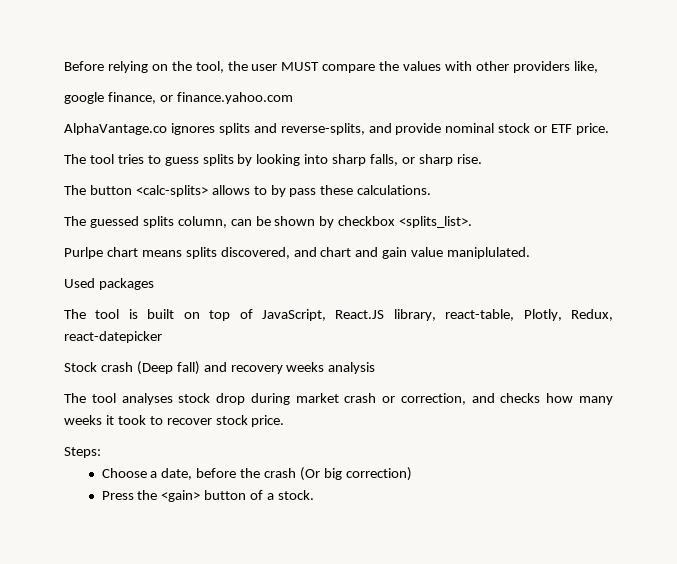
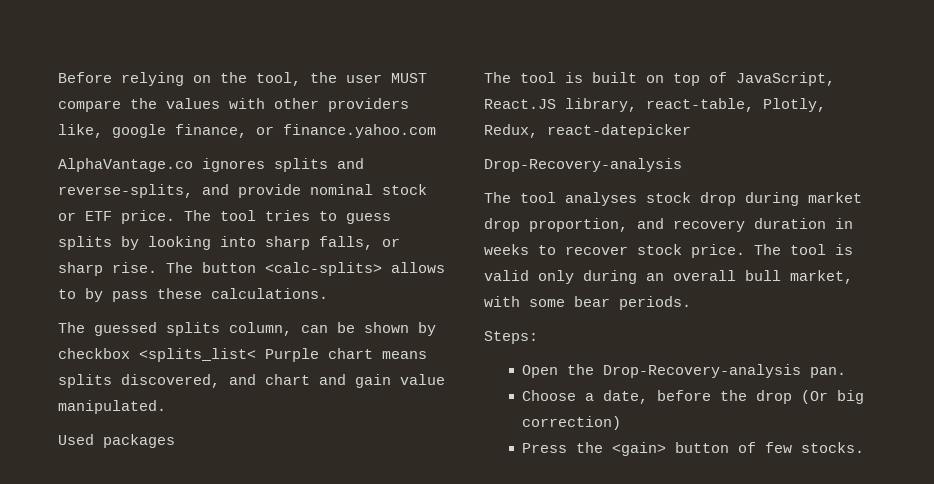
(598, 67) // -> (103, 131) none
(610, 129) // -> (175, 217) none
(482, 159) // -> (157, 267) none
[399,216,473,228] [64,247,103,259] <splits_list>. // Purlpe -> [139,348,319,362] <splits_list< Purple
[447,247,531,259] maniplulated. -> [58,400,166,414] manipulated.
[64,361,376,375] Stock crash (Deep fall) and recovery weeks analysis -> [484,158,682,172] Drop-Recovery-analysis
[344,393,613,405] [64,415,285,427] [64,447,101,458] crash or correction, and checks how many weeks it took to recover stock price. // Steps: -> [484,218,853,232] [484,244,853,258] [484,270,853,284] [484,296,691,310] [484,331,538,344] [522,364,847,378] drop proportion, and recovery duration in weeks to recover stock price. The tool is valid only during an overall bull market, with some bear periods. // Steps: // Open the Drop-Recovery-analysis pan.
[264,468,297,478] crash -> [756,390,793,404] drop
[267,490,315,500] a stock. -> [765,442,865,453] few stocks.

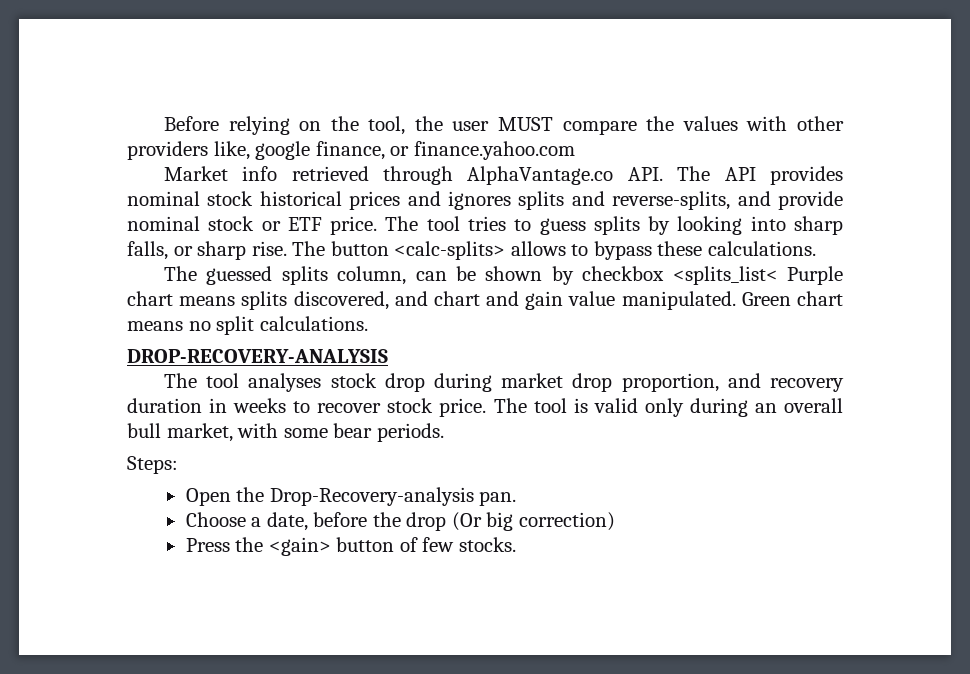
[58,158,193,172] AlphaVantage.co -> [163,166,844,185] [127,191,441,210] Market info retrieved through AlphaVantage.co API. The API provides nominal stock historical prices and
[85,288,148,302] by pass -> [593,241,652,260] bypass
[58,434,175,448] [484,72,835,86] [484,98,826,112] [484,124,691,138] [484,158,682,172] // Used packages // The tool is built on top of JavaScript, React.JS library, react-table, Plotly, Redux, react-datepicker // Drop-Recovery-analysis -> [741,291,843,306] [127,316,368,335] [127,349,388,363] Green chart means no split calculations. // DROP-RECOVERY-ANALYSIS

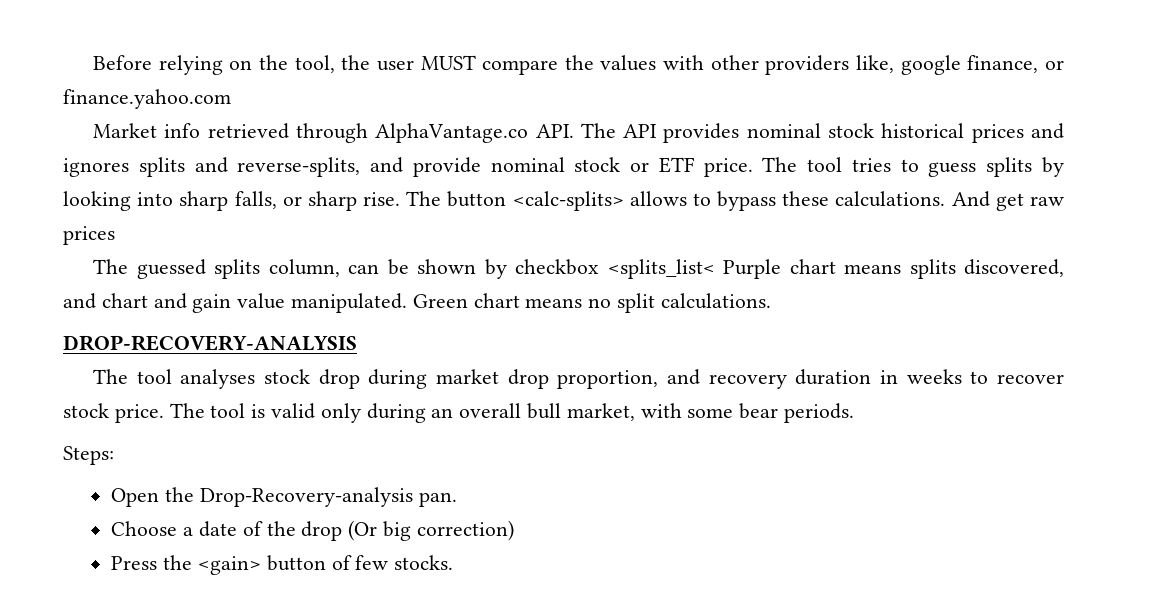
(816, 248) none -> [951,191,1064,211] [63,226,115,245] And get raw prices
[266,512,368,531] date, before -> [198,521,263,537] date of

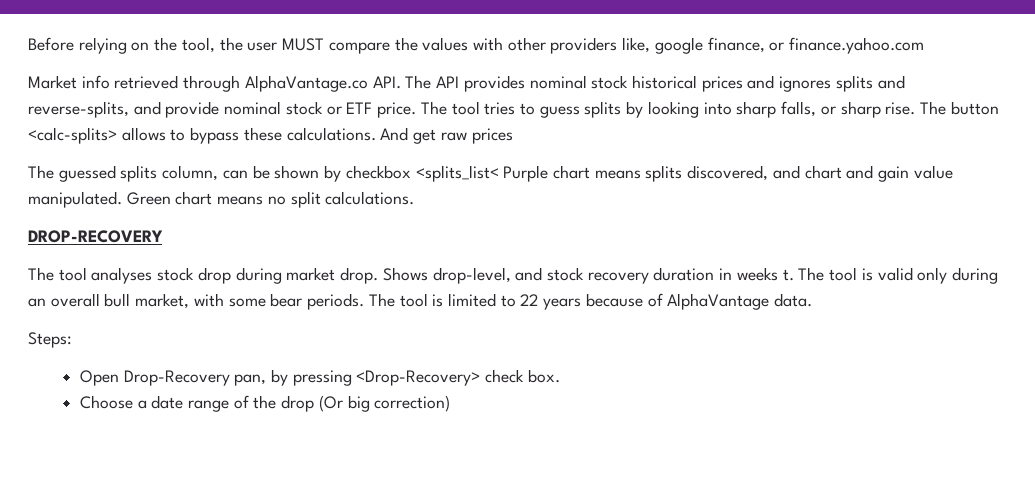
[63,335,357,351] DROP-RECOVERY-ANALYSIS -> [28,230,163,243] DROP-RECOVERY
[507,369,1064,389] [63,403,164,423] drop proportion, and recovery duration in weeks to recover stock price. -> [340,267,794,284] drop. Shows drop-level, and stock recovery duration in weeks t.
[63,446,114,465] [111,487,457,507] // Steps: // Open the Drop-Recovery-analysis pan. -> [368,293,813,310] [28,332,72,348] [79,369,560,386] The tool is limited to 22 years because of AlphaVantage data. // Steps: // Open Drop-Recovery pan, by pressing <Drop-Recovery> check box.
(237, 529) none -> [187,400,229,412] range
[111,555,454,575] // Press the <gain> button of few stocks. -> (451, 403) none

